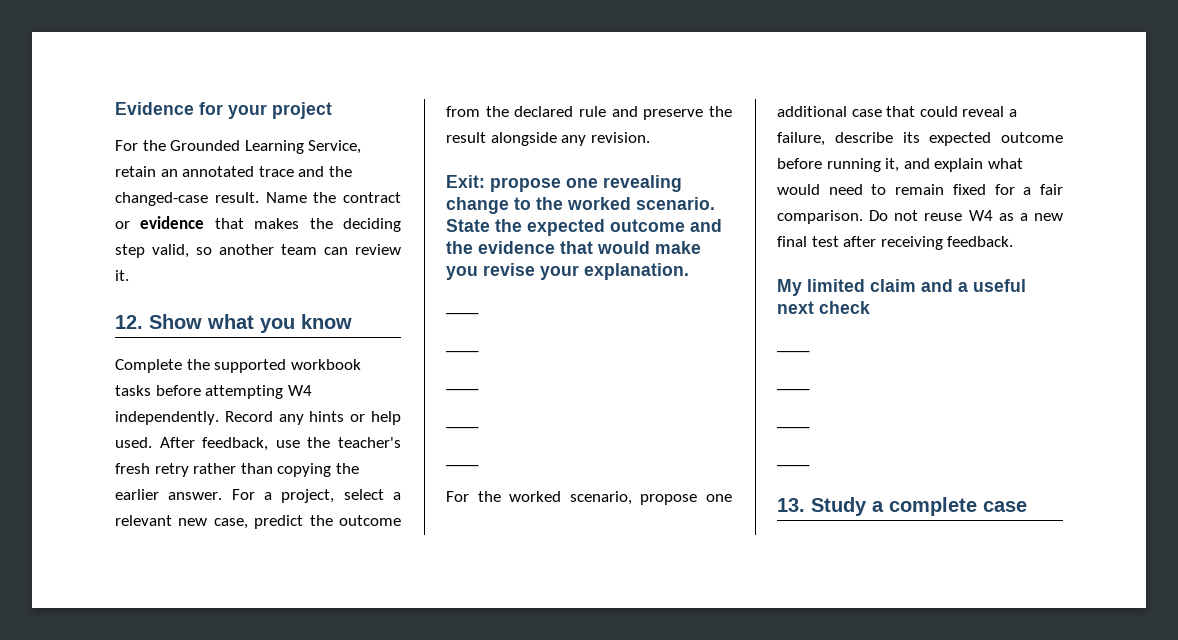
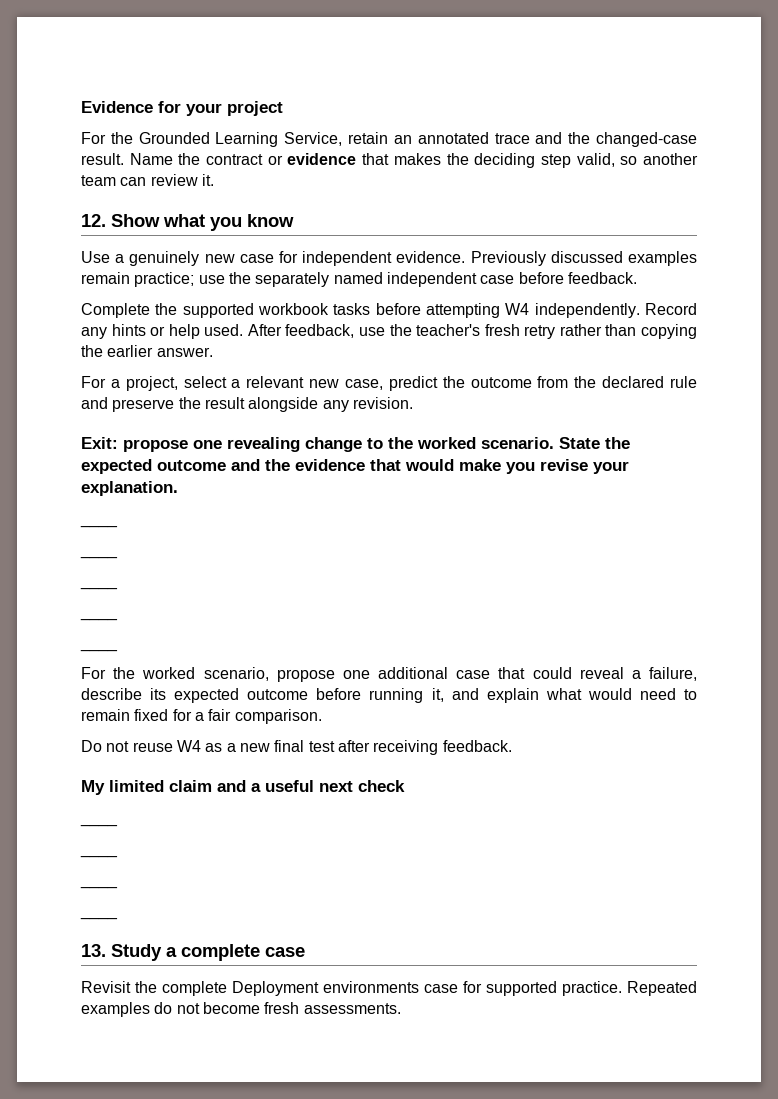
(352, 321) none -> [81,251,697,266] [81,272,637,287] // Use a genuinely new case for independent evidence. Previously discussed examples remain practice; use the separately named independent case before feedback.
(223, 496) none -> (213, 352) //
(863, 217) none -> (322, 716) //
(1027, 506) none -> [81,981,697,996] [81,1002,401,1017] // Revisit the complete Deployment environments case for supported practice. Repeated examples do not become fresh assessments.

